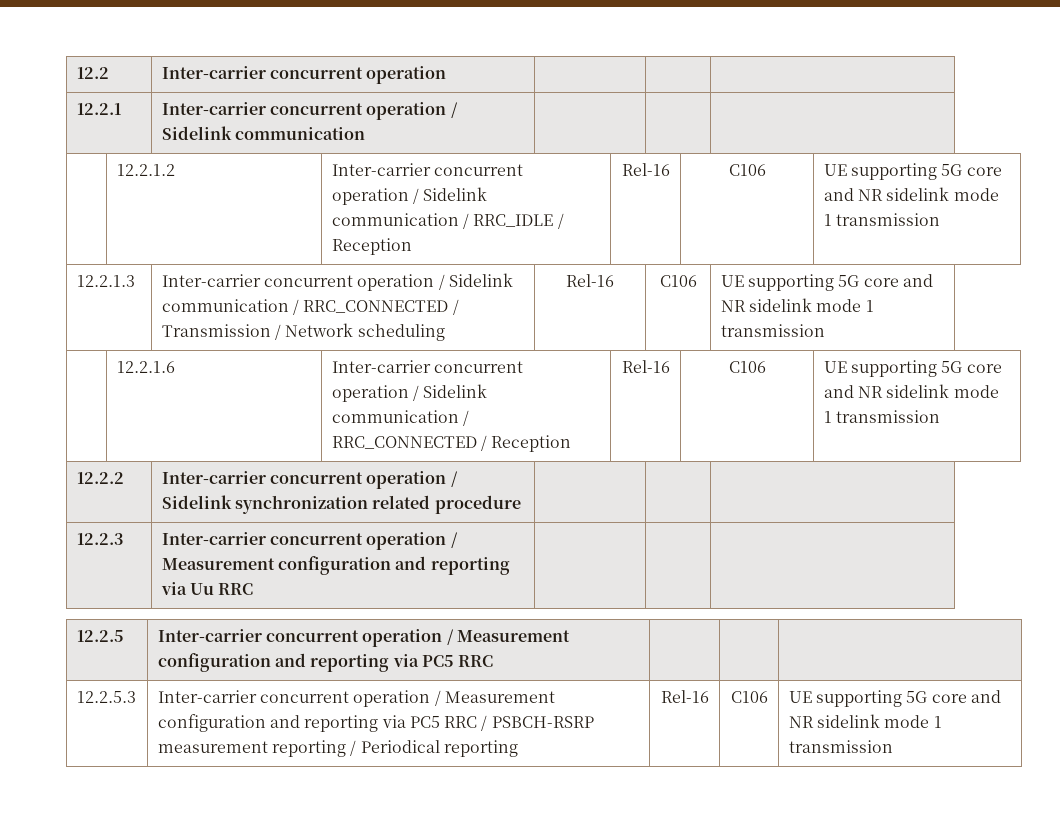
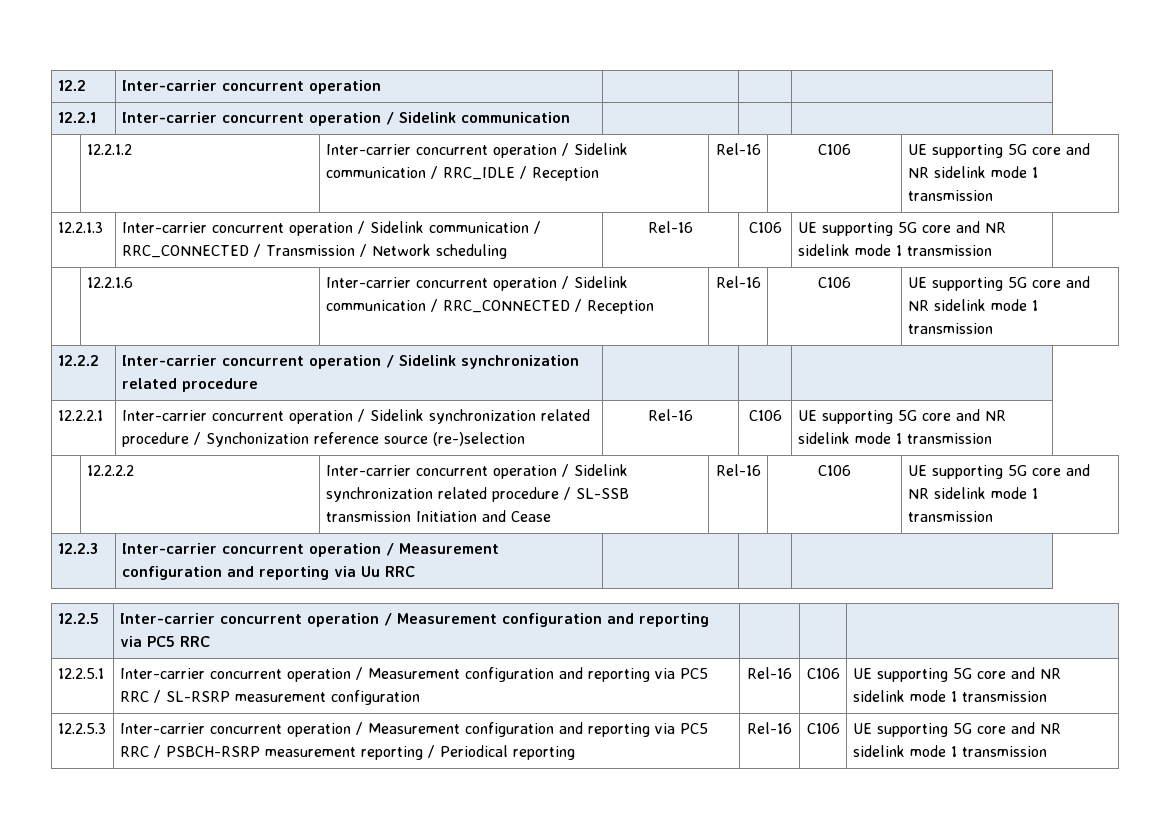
(521, 504) none -> [57,410,103,421] [121,409,590,424] [121,432,525,447] [648,409,693,421] [748,410,782,421] [797,409,1006,424] [797,432,992,444] [86,465,134,476] [325,464,628,479] [325,487,629,502] [325,510,551,522] [715,464,761,476] [818,465,851,476] [907,464,1090,479] [907,487,1038,499] [907,511,993,522] // 12.2.2.1 | Inter-carrier concurrent operation / Sidelink synchronization related procedure / Synchonization reference source (re-)selection | Rel-16 | C106 | UE supporting 5G core and NR sidelink mode 1 transmission // | 12.2.2.2 | Inter-carrier concurrent operation / Sidelink synchronization related procedure / SL-SSB transmission Initiation and Cease | Rel-16 | C106 | UE supporting 5G core and NR sidelink mode 1 transmission
(494, 661) none -> [57,668,104,679] [119,667,708,682] [119,690,420,705] [747,667,792,679] [806,668,840,679] [852,667,1061,682] [852,690,1047,702] // 12.2.5.1 | Inter-carrier concurrent operation / Measurement configuration and reporting via PC5 RRC / SL-RSRP measurement configuration | Rel-16 | C106 | UE supporting 5G core and NR sidelink mode 1 transmission

